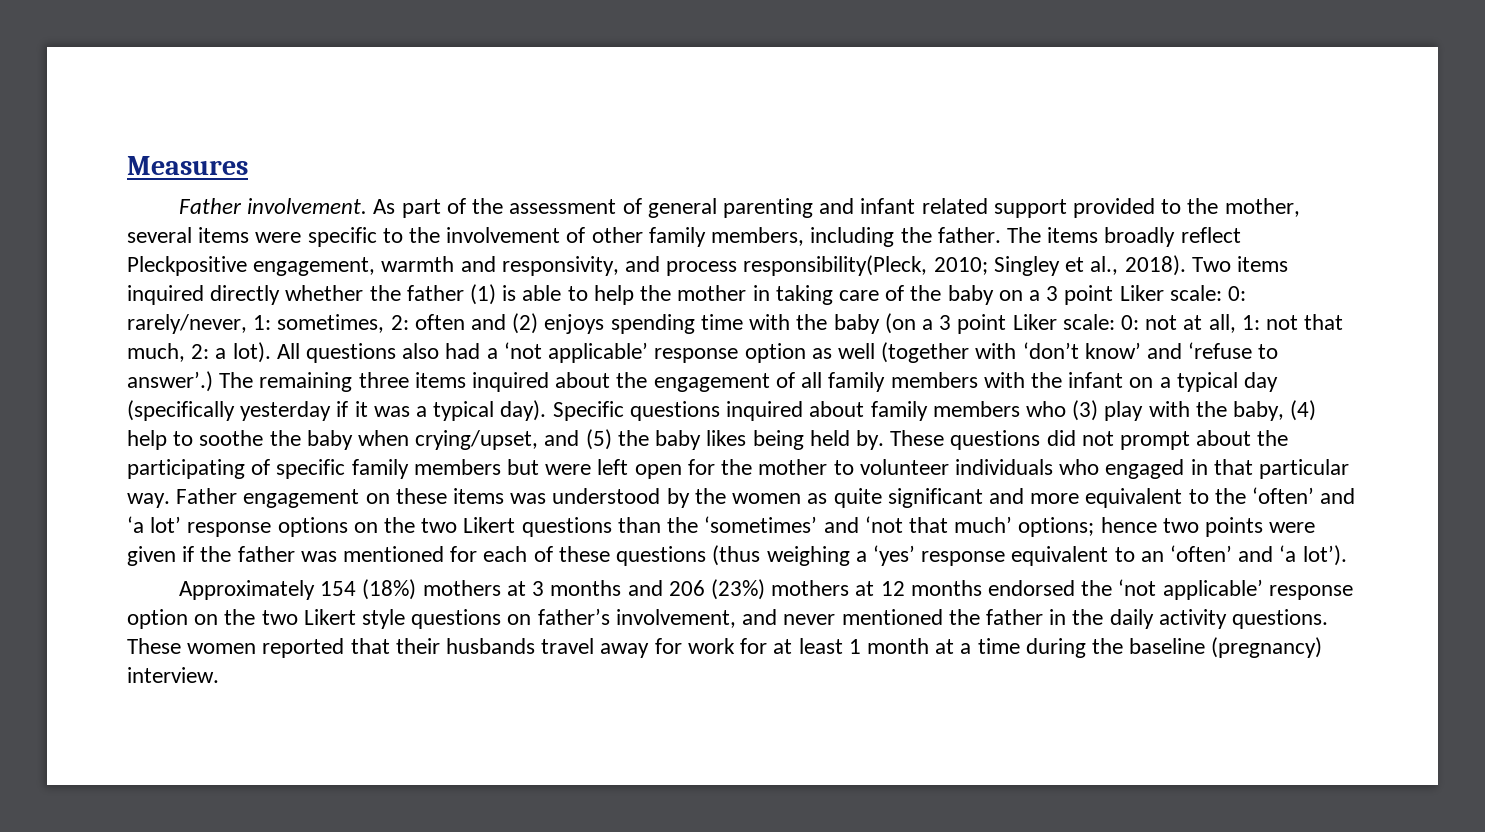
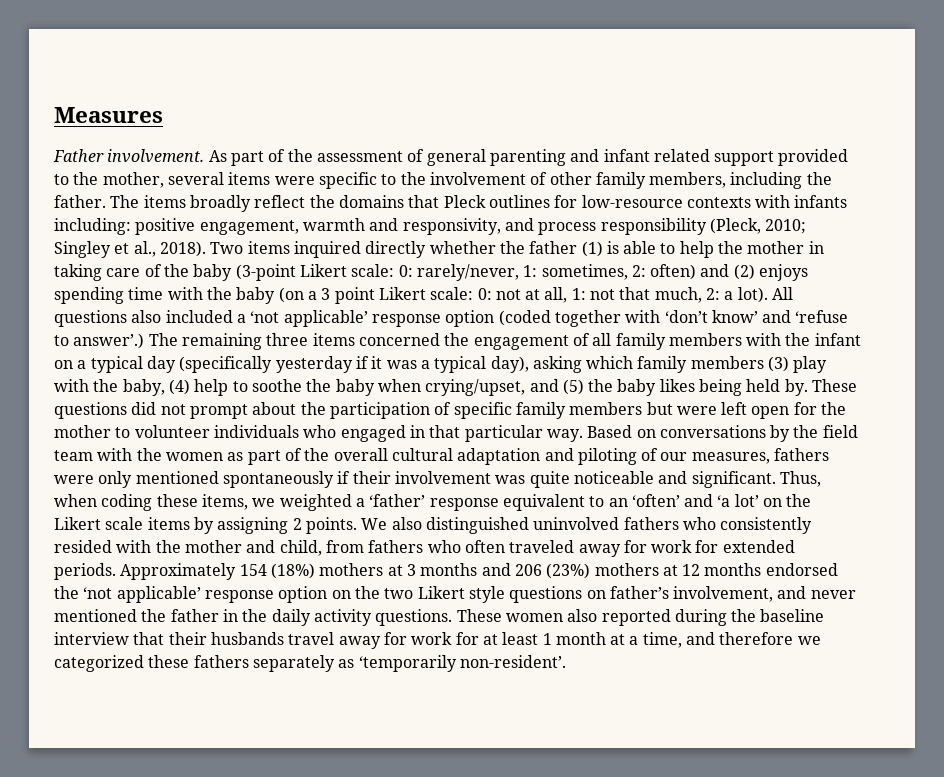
[127,256,247,276] Pleckpositive -> [309,195,848,208] [54,218,196,235] the domains that Pleck outlines for low-resource contexts with infants including: positive
[743,255,928,276] responsibility(Pleck, -> [600,218,761,235] responsibility (Pleck,
[998,285,1164,305] on a 3 point Liker -> [235,264,347,281] (3-point Likert
[414,314,465,330] often -> [650,264,697,280] often)
[1012,314,1057,330] Liker -> [378,287,426,300] Likert
[445,343,481,359] had -> [165,310,233,323] included
[811,342,970,363] as well (together -> [498,310,621,327] (coded together
[472,372,611,392] inquired about -> [358,333,440,346] concerned
[500,400,1066,421] day). Specific questions inquired about family members who -> [490,356,764,373] day), asking which family members
[127,459,245,479] participating -> [329,402,430,419] participation
[176,487,1356,508] [127,516,1316,537] [127,545,915,566] Father engagement on these items was understood by the women as quite significant and more equivalent to the ‘often’ and ‘a lot’ response options on the two Likert questions than the ‘sometimes’ and ‘not that much’ options; hence two points were given if the father was mentioned for each of these questions (thus weighing a ‘yes’ -> [587,425,858,442] [54,448,830,465] [54,471,821,488] [54,494,426,511] Based on conversations by the field team with the women as part of the overall cultural adaptation and piloting of our measures, fathers were only mentioned spontaneously if their involvement was quite noticeable and significant. Thus, when coding these items, we weighted a ‘father’
[1302,545,1347,566] lot’). // -> [734,494,812,507] [54,517,813,534] [54,540,795,557] [54,563,116,580] lot’ on the Likert scale items by assigning 2 points. We also distinguished uninvolved fathers who consistently resided with the mother and child, from fathers who often traveled away for work for extended periods.
[262,638,345,658] reported -> [567,609,825,626] [54,632,129,645] also reported during the baseline interview
[977,637,1323,658] [127,667,219,683] time during the baseline (pregnancy) interview. -> [642,632,821,648] [54,655,566,672] time, and therefore we categorized these fathers separately as ‘temporarily non-resident’.

